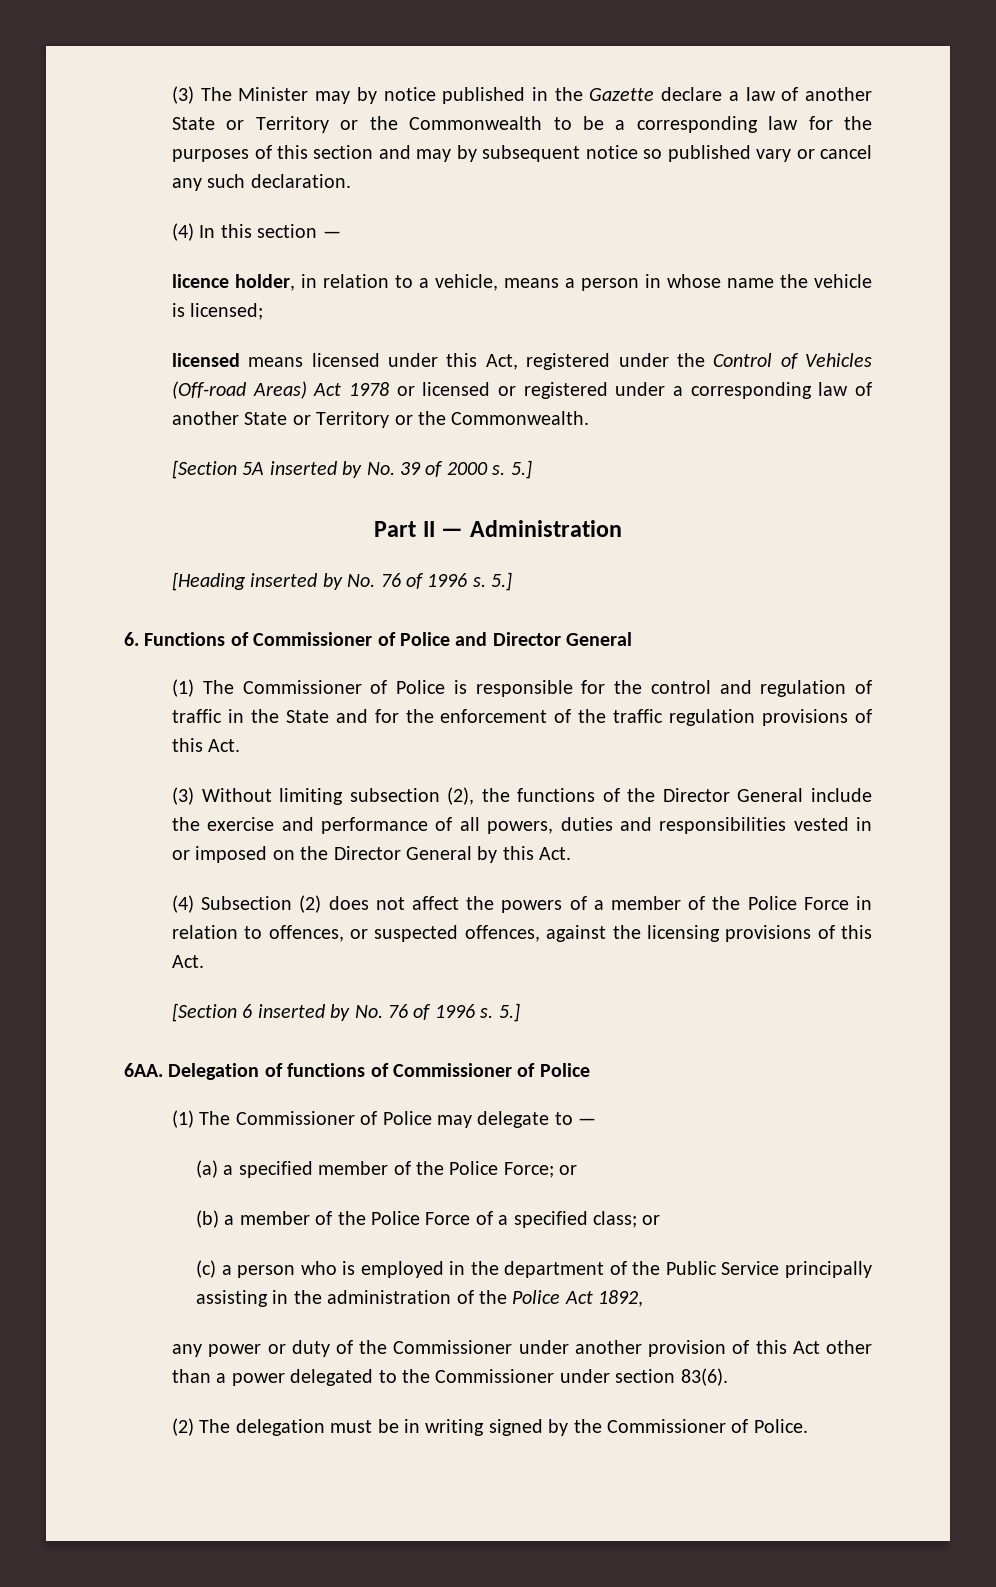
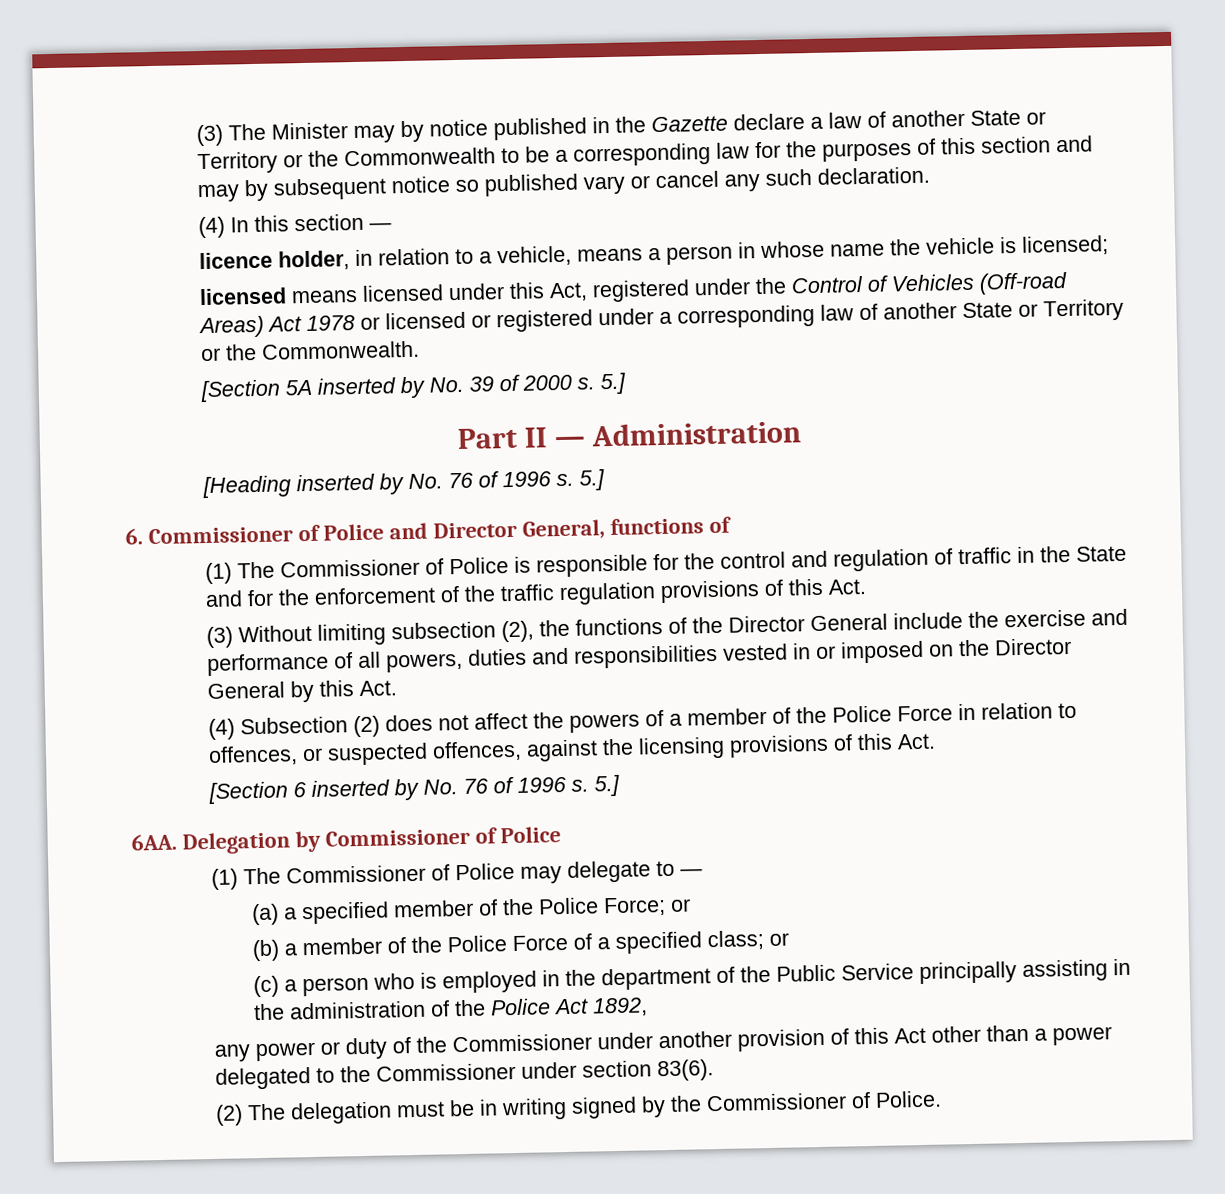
[144,632,249,646] Functions of -> (143, 536) none
[566,632,633,646] General -> [521,516,732,540] General, functions of
[264,1063,389,1077] of functions of -> [294,830,321,853] by

